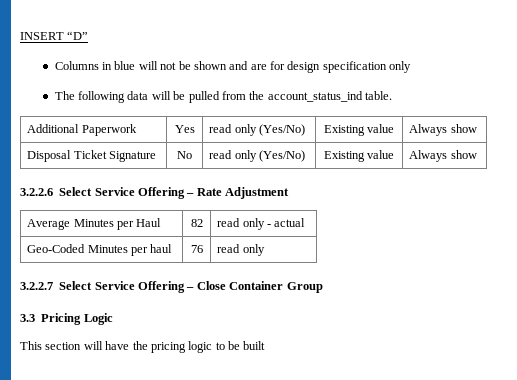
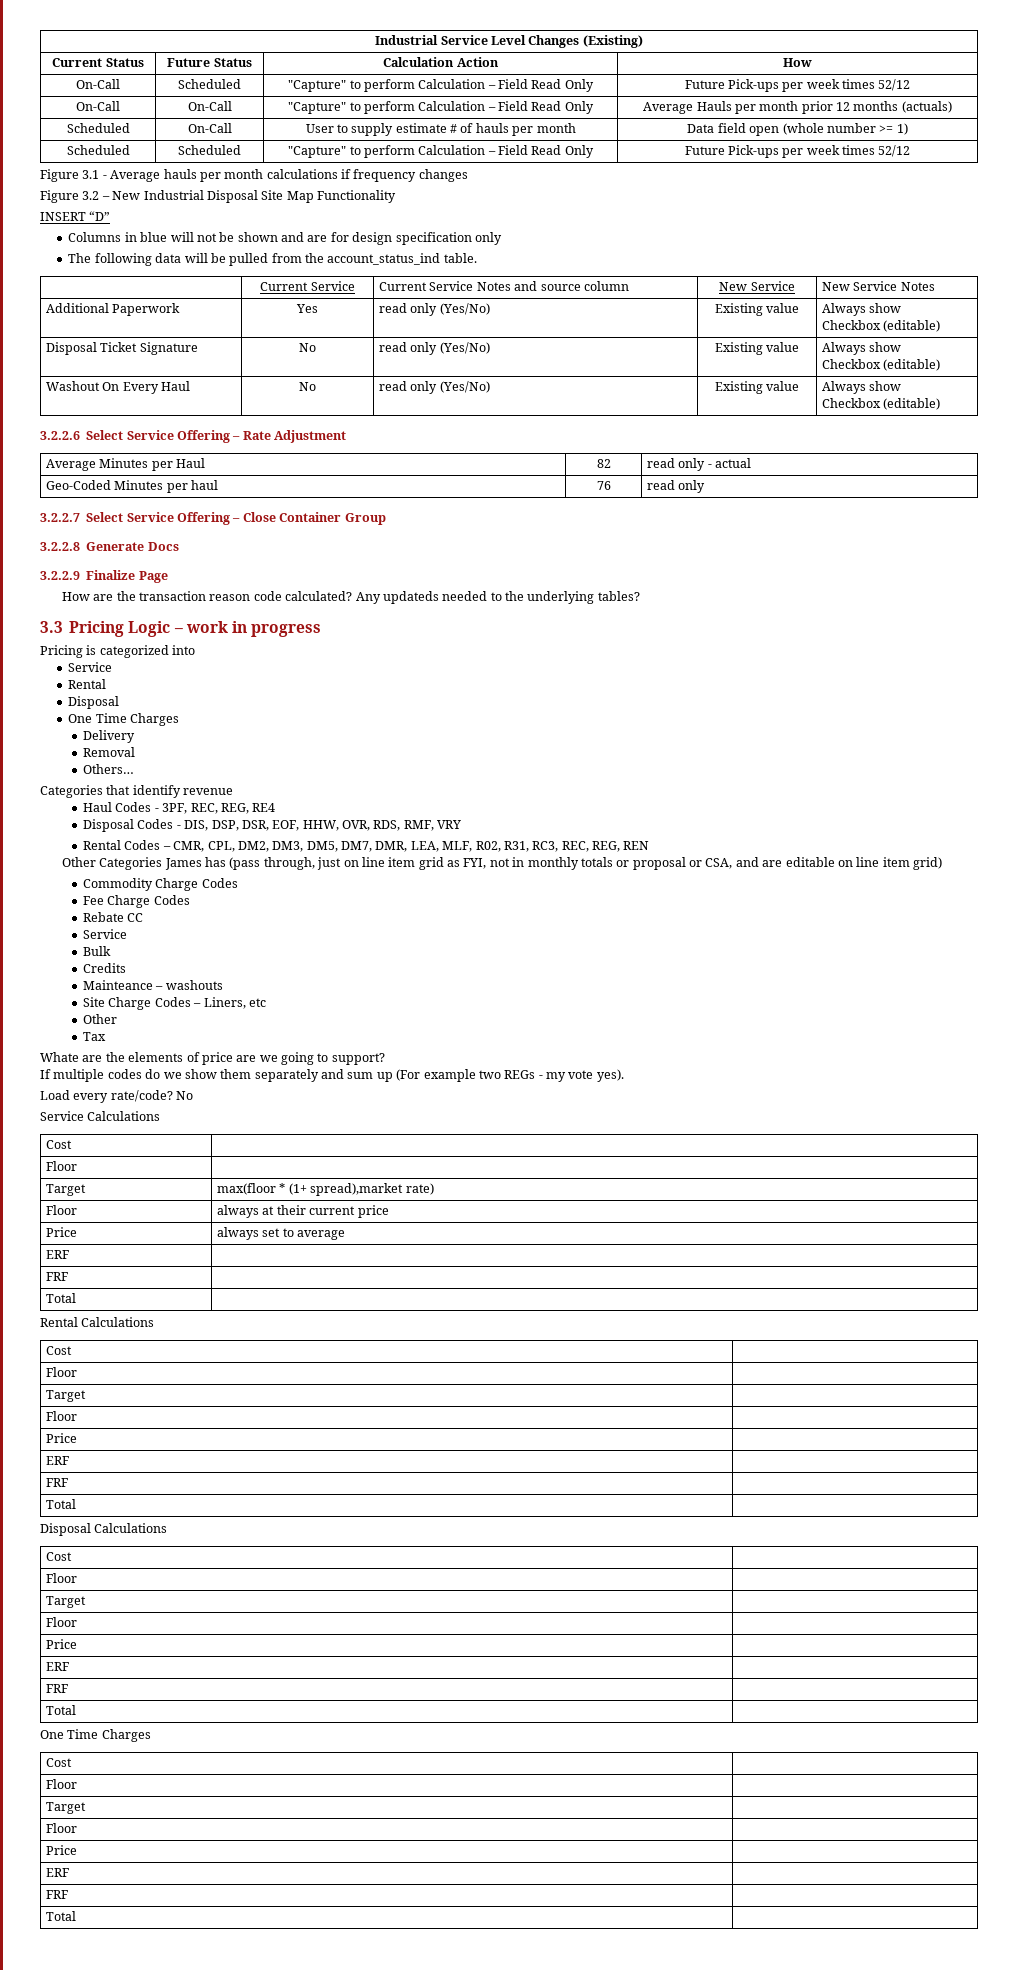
(20, 36) none -> [375,35,643,48] [52,58,144,67] [167,58,252,67] [383,57,499,67] [783,58,812,67] [76,79,120,89] [178,79,241,89] [288,79,594,92] [684,79,911,92] [76,101,120,111] [187,101,232,111] [288,101,594,114] [643,101,952,114] [66,123,130,133] [187,123,232,133] [305,123,576,136] [687,123,908,136] [66,145,130,155] [178,145,241,155] [288,145,594,158] [684,145,911,158] [40,169,468,182] [40,190,396,203] Industrial Service Level Changes (Existing) // Current Status | Future Status | Calculation Action | How // On-Call | Scheduled | "Capture" to perform Calculation – Field Read Only | Future Pick-ups per week times 52/12 // On-Call | On-Call | "Capture" to perform Calculation – Field Read Only | Average Hauls per month prior 12 months (actuals) // Scheduled | On-Call | User to supply estimate # of hauls per month | Data field open (whole number >= 1) // Scheduled | Scheduled | "Capture" to perform Calculation – Field Read Only | Future Pick-ups per week times 52/12 // Figure 3.1 - Average hauls per month calculations if frequency changes // Figure 3.2 – New Industrial Disposal Site Map Functionality //
(393, 95) none -> [260,281,355,291] [379,281,629,291] [719,281,795,291] [822,281,935,291] // | Current Service | Current Service Notes and source column | New Service | New Service Notes
(477, 128) none -> [822,320,941,332] // Checkbox (editable)
(477, 154) none -> [822,359,941,371] [46,381,191,394] [299,382,316,391] [379,381,490,394] [714,381,800,394] [822,381,902,394] [822,398,941,410] // Checkbox (editable) // Washout On Every Haul | No | read only (Yes/No) | Existing value | Always show // Checkbox (editable)
[20,313,113,325] [20,341,266,353] 3.3 Pricing Logic // This section will have the pricing logic to be built -> [40,542,179,551] [40,570,168,583] [61,591,640,604] [40,621,322,637] [40,645,196,658] [68,662,113,672] [68,679,107,689] [68,696,120,709] [68,713,180,726] [83,730,136,743] [83,747,136,757] [83,764,135,774] [40,785,234,798] [83,802,276,814] [83,819,462,832] [83,840,650,852] [61,857,943,870] [83,878,238,891] [83,895,190,908] [83,912,144,922] [83,929,128,939] [83,946,112,956] [83,963,127,973] [83,980,223,990] [83,997,266,1010] [83,1014,118,1024] [83,1032,107,1041] [40,1052,385,1065] [40,1069,624,1082] [40,1090,194,1103] [40,1111,161,1121] [46,1140,73,1149] [46,1161,78,1171] [46,1184,87,1196] [217,1183,434,1196] [46,1205,78,1215] [217,1205,389,1218] [46,1227,78,1237] [217,1227,346,1240] [46,1250,70,1259] [46,1272,69,1281] [46,1293,77,1303] [40,1317,155,1327] [46,1346,73,1355] [46,1367,78,1377] [46,1390,87,1402] [46,1411,78,1421] [46,1433,78,1443] [46,1456,70,1465] [46,1478,69,1487] [46,1499,77,1509] [40,1523,168,1536] [46,1552,73,1561] [46,1573,78,1583] [46,1596,87,1608] [46,1617,78,1627] [46,1639,78,1649] [46,1662,70,1671] [46,1684,69,1693] [46,1705,77,1715] [40,1729,151,1742] [46,1758,73,1767] [46,1779,78,1789] [46,1802,87,1814] [46,1823,78,1833] [46,1845,78,1855] [46,1868,70,1877] [46,1890,69,1899] [46,1911,77,1921] 3.2.2.8 Generate Docs // 3.2.2.9 Finalize Page // How are the transaction reason code calculated? Any updateds needed to the underlying tables? // 3.3 Pricing Logic – work in progress // Pricing is categorized into // Service // Rental // Disposal // One Time Charges // Delivery // Removal // Others… // Categories that identify revenue // Haul Codes - 3PF, REC, REG, RE4 // Disposal Codes - DIS, DSP, DSR, EOF, HHW, OVR, RDS, RMF, VRY // Rental Codes – CMR, CPL, DM2, DM3, DM5, DM7, DMR, LEA, MLF, R02, R31, RC3, REC, REG, REN // Other Categories James has (pass through, just on line item grid as FYI, not in monthly totals or proposal or CSA, and are editable on line item grid) // Commodity Charge Codes // Fee Charge Codes // Rebate CC // Service // Bulk // Credits // Mainteance – washouts // Site Charge Codes – Liners, etc // Other // Tax // Whate are the elements of price are we going to support? // If multiple codes do we show them separately and sum up (For example two REGs - my vote yes). // Load every rate/code? No // Service Calculations // Cost | // Floor | // Target | max(floor * (1+ spread),market rate) // Floor | always at their current price // Price | always set to average // ERF | // FRF | // Total | // Rental Calculations // Cost | // Floor | // Target | // Floor | // Price | // ERF | // FRF | // Total | // Disposal Calculations // Cost | // Floor | // Target | // Floor | // Price | // ERF | // FRF | // Total | // One Time Charges // Cost | // Floor | // Target | // Floor | // Price | // ERF | // FRF | // Total |

